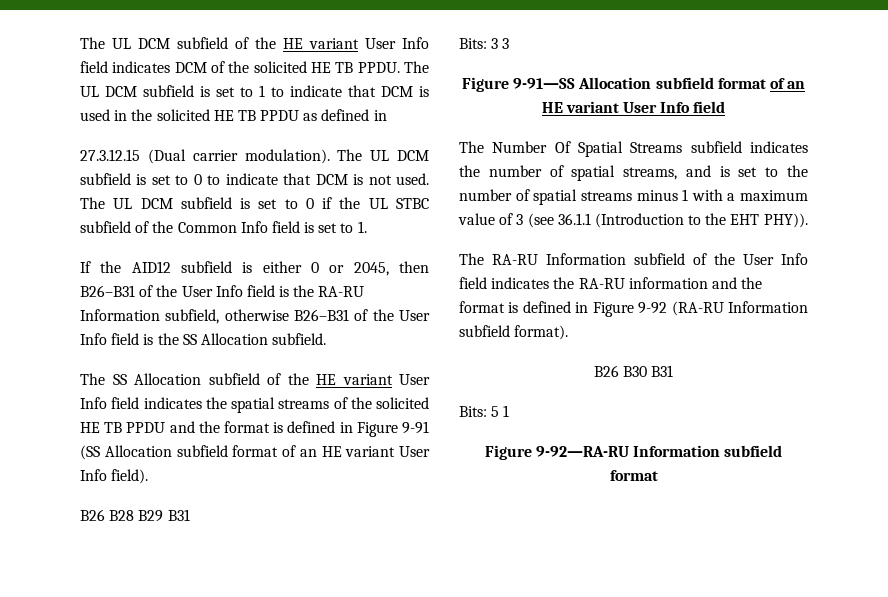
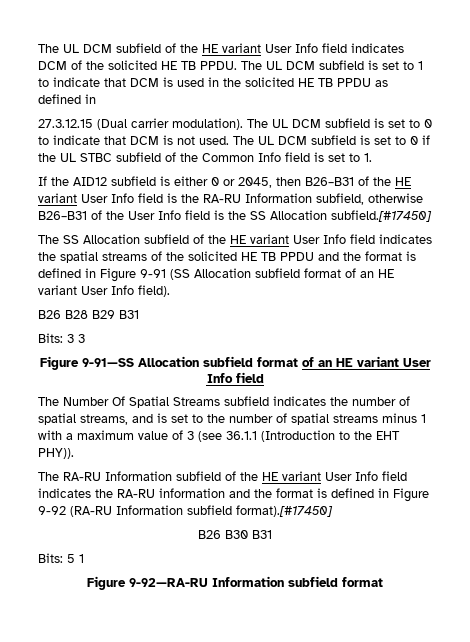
(178, 291) none -> [395,177,411,186] [38,193,77,203] HE variant
[272,333,327,345] subfield. -> [331,210,432,222] subfield.[#17450]
(735, 259) none -> [262,471,321,481] HE variant
[514,325,569,340] format). -> [236,505,333,517] format).[#17450]

